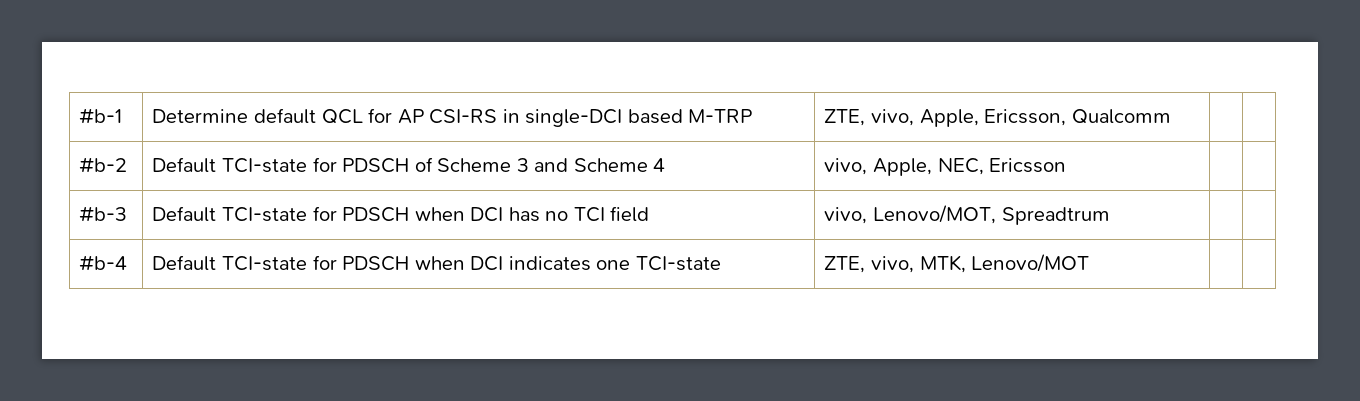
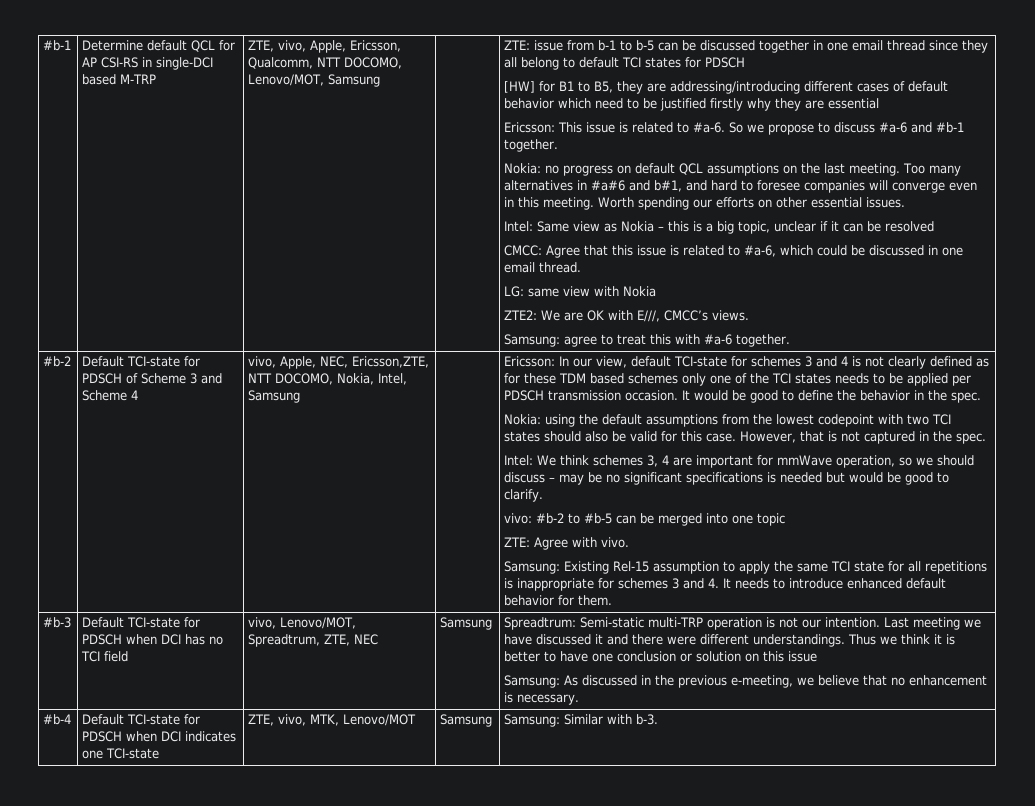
[1071,109,1171,124] Qualcomm | | -> [248,57,403,69] [248,74,381,87] [504,40,989,53] [504,57,746,70] [504,81,949,94] [504,98,880,111] [504,122,965,135] [504,139,559,152] [504,163,962,176] [504,180,978,193] [504,197,906,210] [504,221,935,234] [504,245,964,258] [504,262,582,273] [504,286,657,297] [504,310,750,322] [504,334,791,347] Qualcomm, NTT DOCOMO, Lenovo/MOT, Samsung | | ZTE: issue from b-1 to b-5 can be discussed together in one email thread since they all belong to default TCI states for PDSCH // [HW] for B1 to B5, they are addressing/introducing different cases of default behavior which need to be justified firstly why they are essential // Ericsson: This issue is related to #a-6. So we propose to discuss #a-6 and #b-1 together. // Nokia: no progress on default QCL assumptions on the last meeting. Too many alternatives in #a#6 and b#1, and hard to foresee companies will converge even in this meeting. Worth spending our efforts on other essential issues. // Intel: Same view as Nokia – this is a big topic, unclear if it can be resolved // CMCC: Agree that this issue is related to #a-6, which could be discussed in one email thread. // LG: same view with Nokia // ZTE2: We are OK with E///, CMCC’s views. // Samsung: agree to treat this with #a-6 together.
[989,158,1067,173] Ericsson | | -> [352,356,430,368] [248,373,408,385] [248,390,301,403] [504,356,990,369] [504,373,972,386] [504,390,982,403] [504,414,952,427] [504,431,987,444] [504,455,975,468] [504,472,950,485] [504,489,544,502] [504,513,786,526] [504,537,630,550] [504,561,988,574] [504,578,947,591] [504,595,613,606] Ericsson,ZTE, NTT DOCOMO, Nokia, Intel, Samsung | | Ericsson: In our view, default TCI-state for schemes 3 and 4 is not clearly defined as for these TDM based schemes only one of the TCI states needs to be applied per PDSCH transmission occasion. It would be good to define the behavior in the spec. // Nokia: using the default assumptions from the lowest codepoint with two TCI states should also be valid for this case. However, that is not captured in the spec. // Intel: We think schemes 3, 4 are important for mmWave operation, so we should discuss – may be no significant specifications is needed but would be good to clarify. // vivo: #b-2 to #b-5 can be merged into one topic // ZTE: Agree with vivo. // Samsung: Existing Rel-15 assumption to apply the same TCI state for all repetitions is inappropriate for schemes 3 and 4. It needs to introduce enhanced default behavior for them.
[1001,207,1110,225] Spreadtrum | | -> [248,634,379,647] [440,617,493,630] [504,617,982,630] [504,634,956,647] [504,651,818,662] [504,675,988,688] [504,692,580,705] Spreadtrum, ZTE, NEC | Samsung | Spreadtrum: Semi-static multi-TRP operation is not our intention. Last meeting we have discussed it and there were different understandings. Thus we think it is better to have one conclusion or solution on this issue // Samsung: As discussed in the previous e-meeting, we believe that no enhancement is necessary.
(1090, 263) | -> [440,714,493,727] [504,714,659,727] Samsung | Samsung: Similar with b-3.

